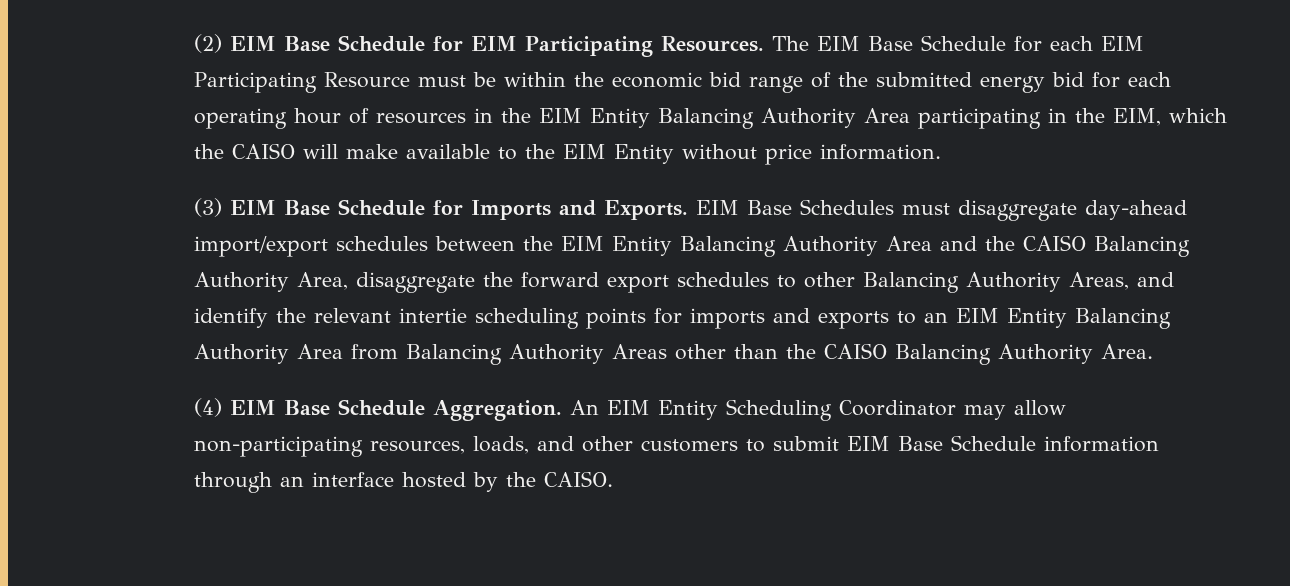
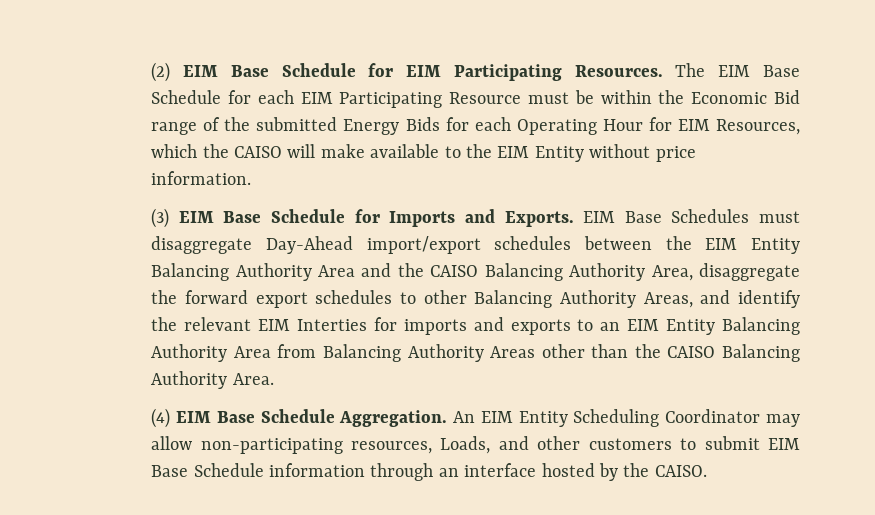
[612,72,742,88] economic bid -> [691,90,801,104] Economic Bid
[980,72,1172,93] [194,108,1162,129] energy bid for each operating hour of resources in the EIM Entity Balancing Authority Area participating in the EIM, -> [343,117,800,135] Energy Bids for each Operating Hour for EIM Resources,
[1085,200,1188,220] day-ahead -> [265,236,353,254] Day-Ahead
[399,308,647,329] intertie scheduling points -> [257,319,367,331] EIM Interties
[473,436,530,454] loads, -> [440,436,491,454] Loads,

